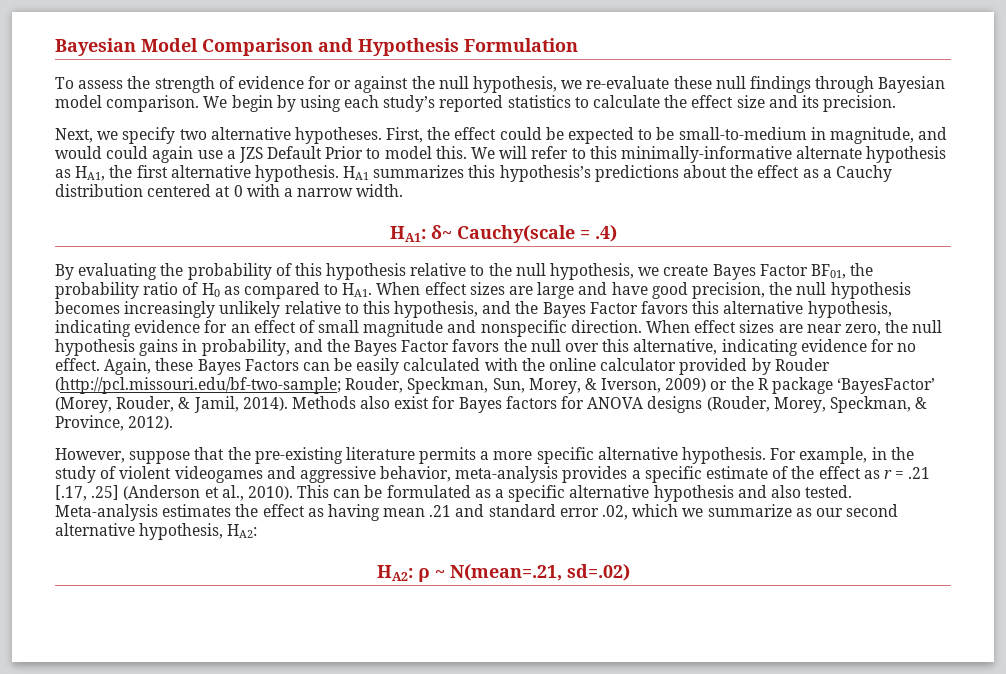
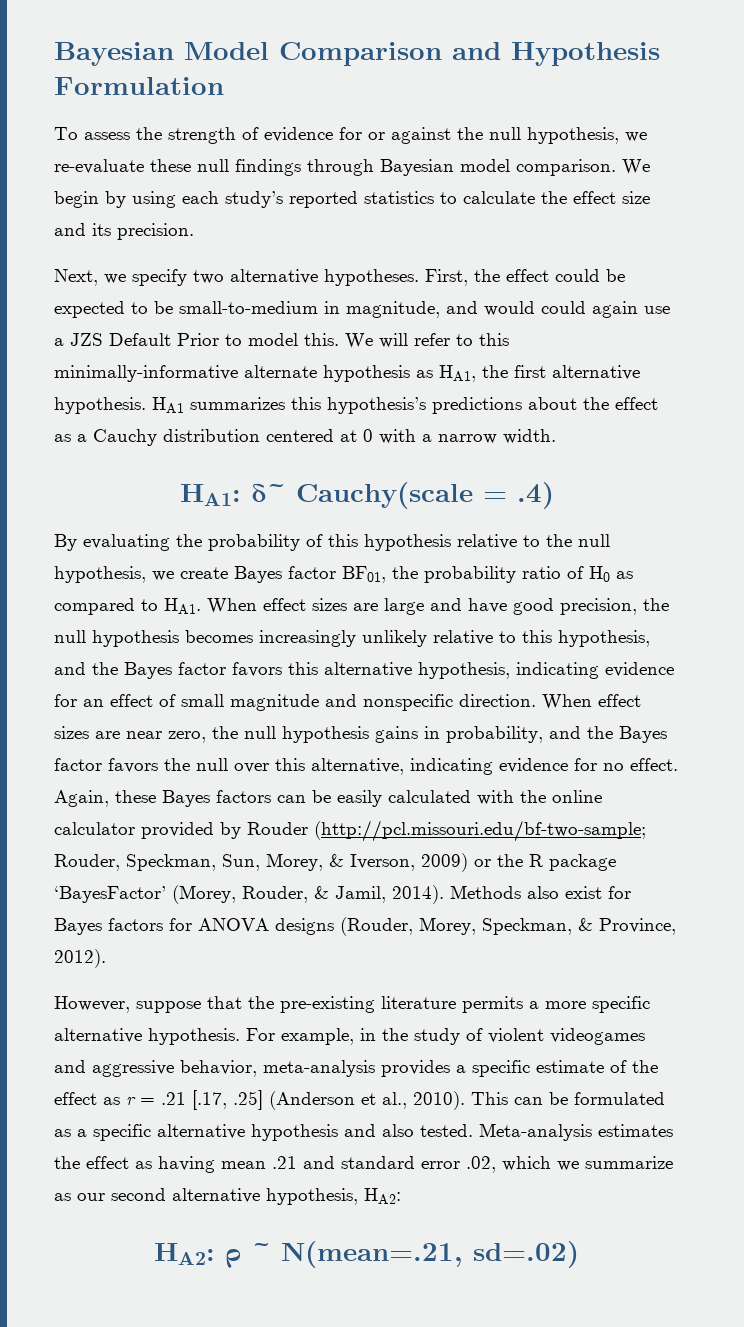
[759,264,808,276] Factor -> [288,566,336,579] factor
[589,302,638,314] Factor -> [178,662,226,675] factor
[401,340,450,352] Factor -> [54,758,102,771] factor
[244,359,299,371] Factors -> [216,790,271,803] factors

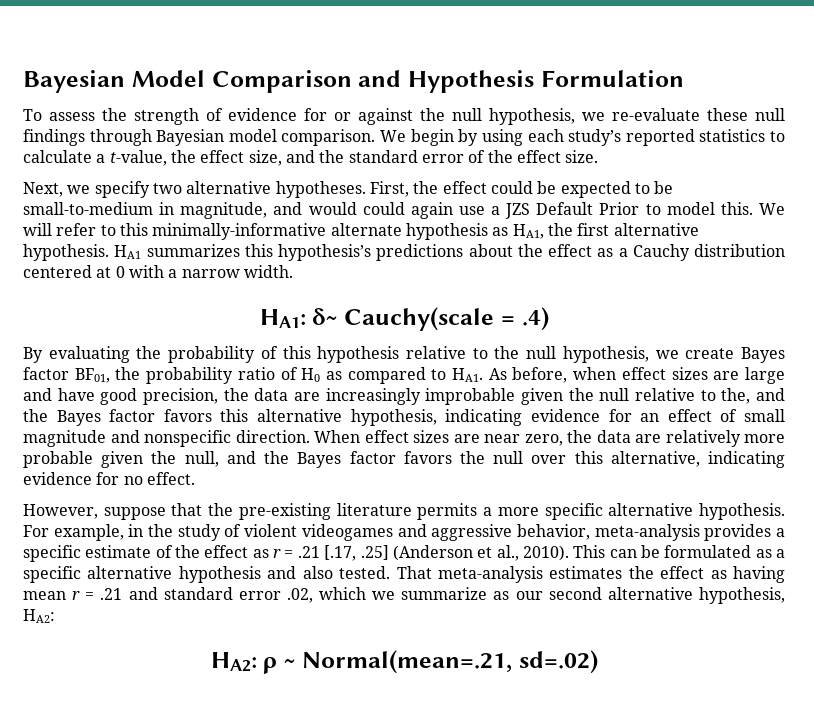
[541,191,650,204] [54,223,194,240] the effect size and its precision. -> [96,150,599,166] a t-value, the effect size, and the standard error of the effect size.
[207,598,257,614] When -> [488,367,617,383] As before, when
[54,630,650,647] null hypothesis becomes increasingly unlikely relative to this hypothesis, -> [254,388,751,405] data are increasingly improbable given the null relative to the,
[244,726,543,743] null hypothesis gains in probability, -> [596,430,785,447] [23,451,219,468] data are relatively more probable given the null,
[54,790,602,807] [54,820,646,842] [54,853,616,872] [54,885,631,904] [54,917,676,936] [54,949,106,968] Again, these Bayes factors can be easily calculated with the online calculator provided by Rouder (http://pcl.missouri.edu/bf-two-sample; Rouder, Speckman, Sun, Morey, & Iverson, 2009) or the R package ‘BayesFactor’ (Morey, Rouder, & Jamil, 2014). Methods also exist for Bayes factors for ANOVA designs (Rouder, Morey, Speckman, & Province, 2012). -> (195, 478) none
[479,1123,592,1141] Meta-analysis -> [396,566,543,583] That meta-analysis
(266, 1165) none -> [72,591,95,600] r =
[281,1241,463,1268] N(mean=.21, -> [301,650,512,674] Normal(mean=.21,

